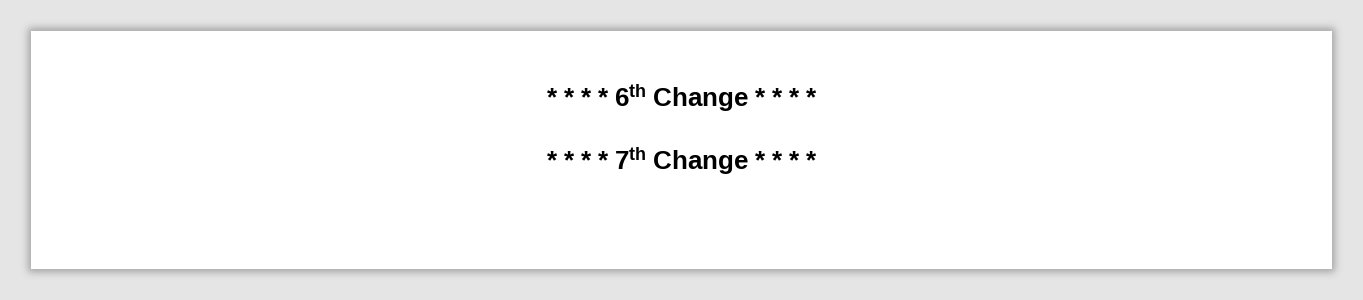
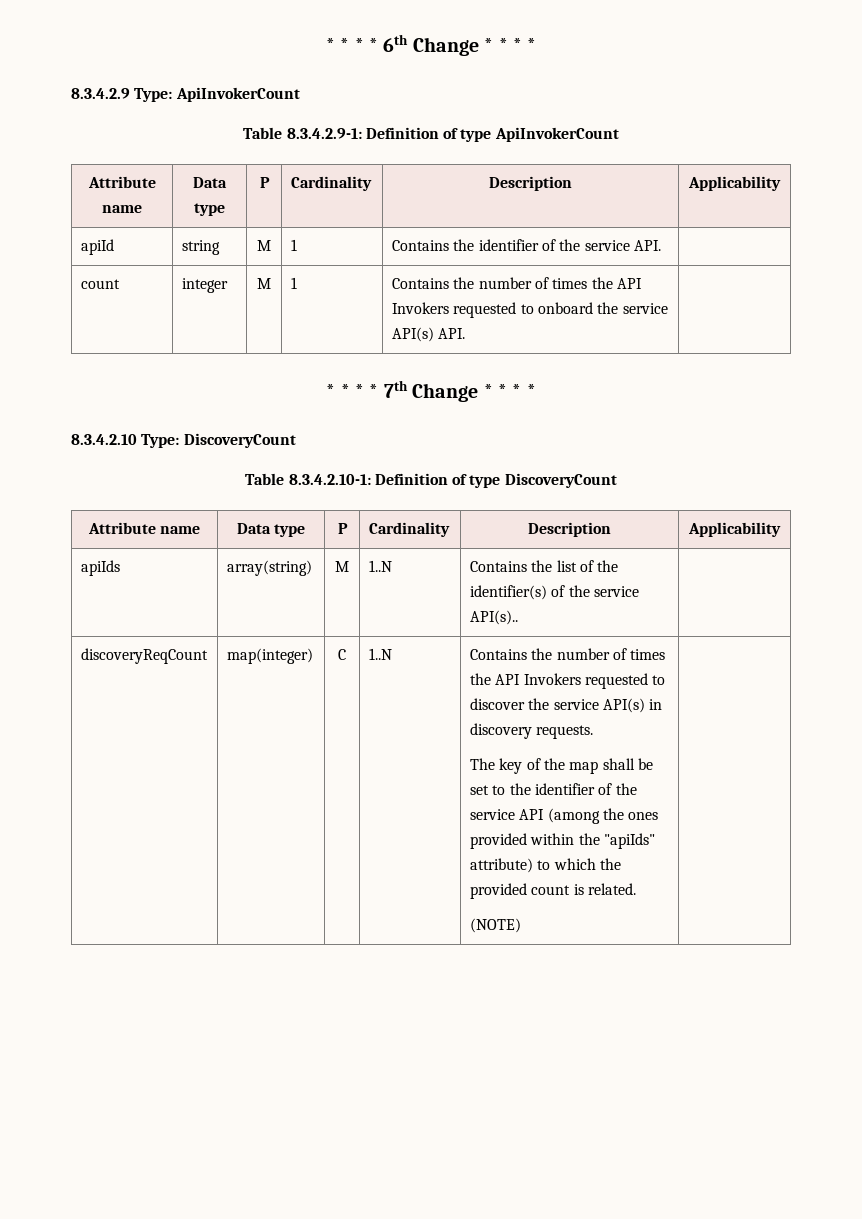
(818, 97) none -> [71,87,300,102] [243,127,619,142] [87,176,156,188] [102,205,142,213] [193,177,227,188] [194,203,225,216] [259,177,270,188] [290,176,372,191] [489,176,572,191] [688,176,781,191] [80,239,114,255] [181,240,220,255] [257,240,271,251] [290,239,297,251] [391,239,661,251] [80,279,120,289] [181,278,228,293] [257,278,271,289] [290,277,297,289] [391,277,642,289] [391,302,668,318] [391,327,466,342] // 8.3.4.2.9 Type: ApiInvokerCount // Table 8.3.4.2.9-1: Definition of type ApiInvokerCount // Attribute name | Data type | P | Cardinality | Description | Applicability // apiId | string | M | 1 | Contains the identifier of the service API. | // count | integer | M | 1 | Contains the number of times the API Invokers requested to onboard the service API(s) API. |
(818, 160) none -> [71,433,296,448] [245,473,617,488] [87,522,201,534] [236,523,306,537] [337,523,348,534] [368,522,450,537] [528,522,611,537] [688,522,781,537] [80,560,120,576] [226,560,312,576] [335,561,349,572] [368,560,392,572] [469,560,619,572] [469,585,639,600] [469,610,518,625] [80,648,208,664] [226,648,313,664] [338,649,346,660] [368,648,392,660] [469,648,666,660] [469,673,666,689] [469,698,663,713] [469,723,594,739] [469,758,653,774] [469,783,637,795] [469,808,659,824] [469,833,655,849] [469,858,621,873] [469,883,636,899] [469,918,521,933] // 8.3.4.2.10 Type: DiscoveryCount // Table 8.3.4.2.10-1: Definition of type DiscoveryCount // Attribute name | Data type | P | Cardinality | Description | Applicability // apiIds | array(string) | M | 1..N | Contains the list of the identifier(s) of the service API(s).. | // discoveryReqCount | map(integer) | C | 1..N | Contains the number of times the API Invokers requested to discover the service API(s) in discovery requests. // The key of the map shall be set to the identifier of the service API (among the ones provided within the "apiIds" attribute) to which the provided count is related. // (NOTE) |

